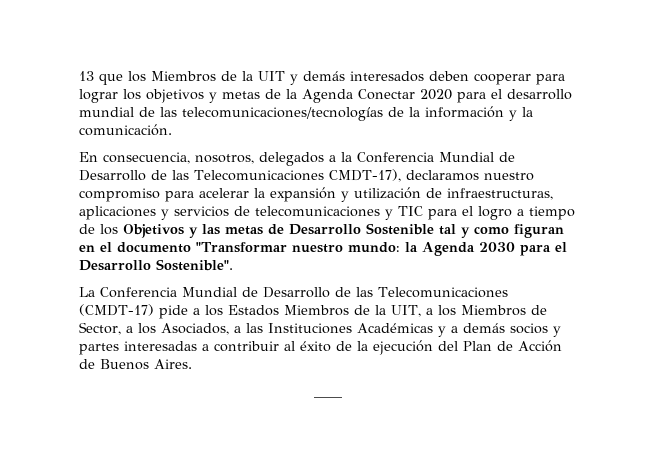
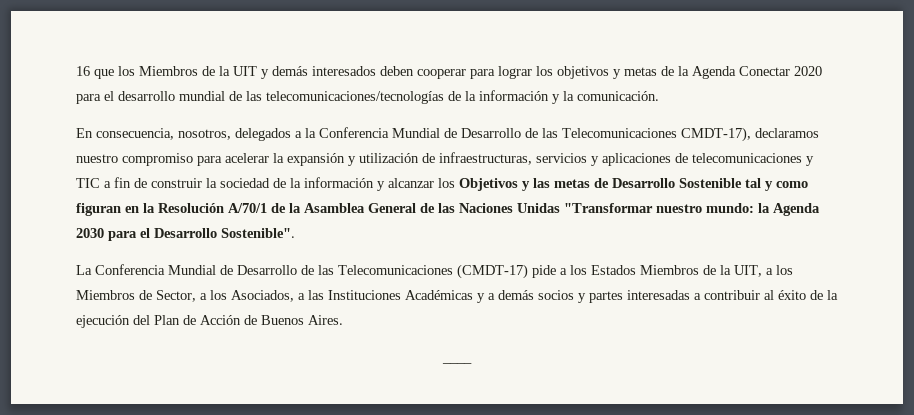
[79,71,94,81] 13 -> [76,66,90,76] 16
[79,206,229,220] aplicaciones y servicios -> [536,153,671,166] servicios y aplicaciones
[428,206,575,220] [79,224,95,234] para el logro a tiempo de -> [104,177,434,191] a fin de construir la sociedad de la información y alcanzar
[100,242,191,253] el documento -> [143,203,560,213] la Resolución A/70/1 de la Asamblea General de las Naciones Unidas

